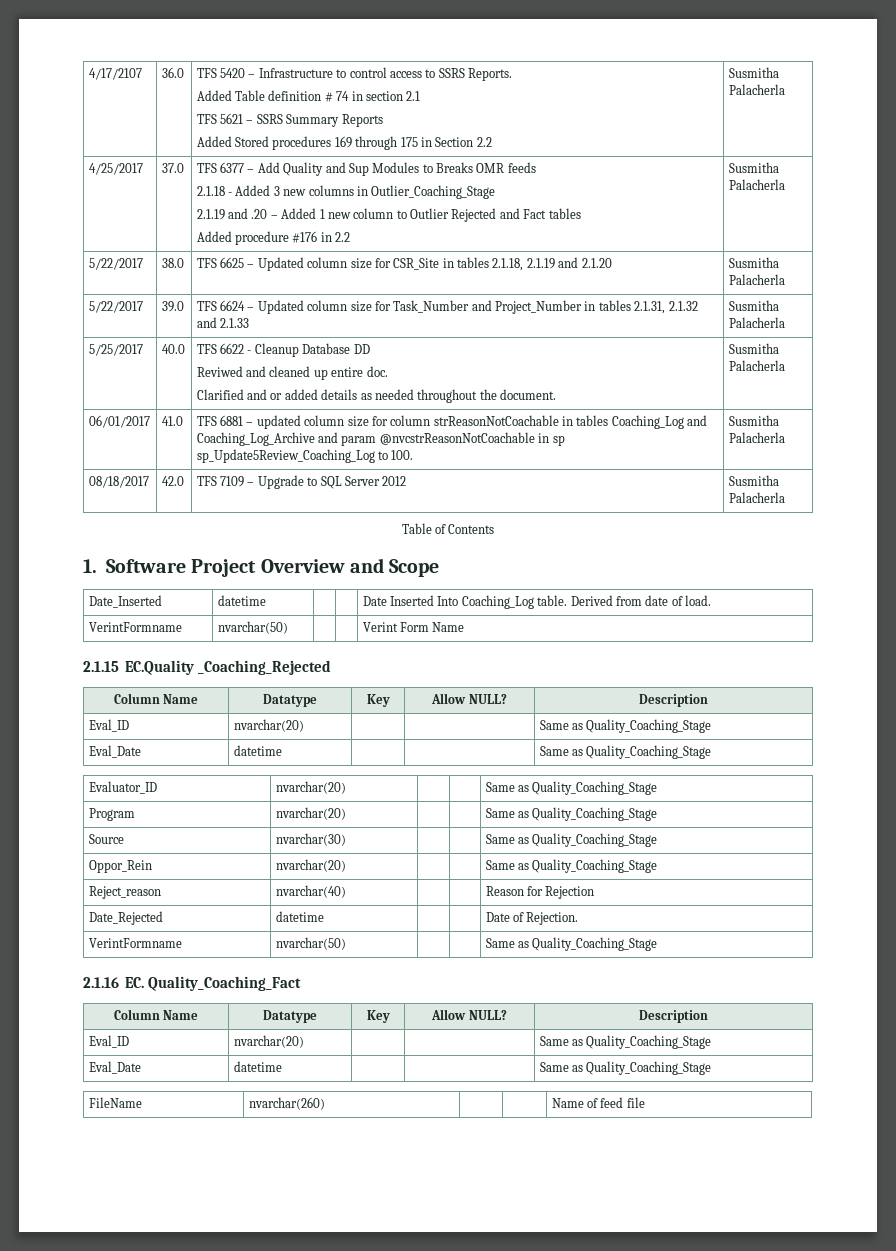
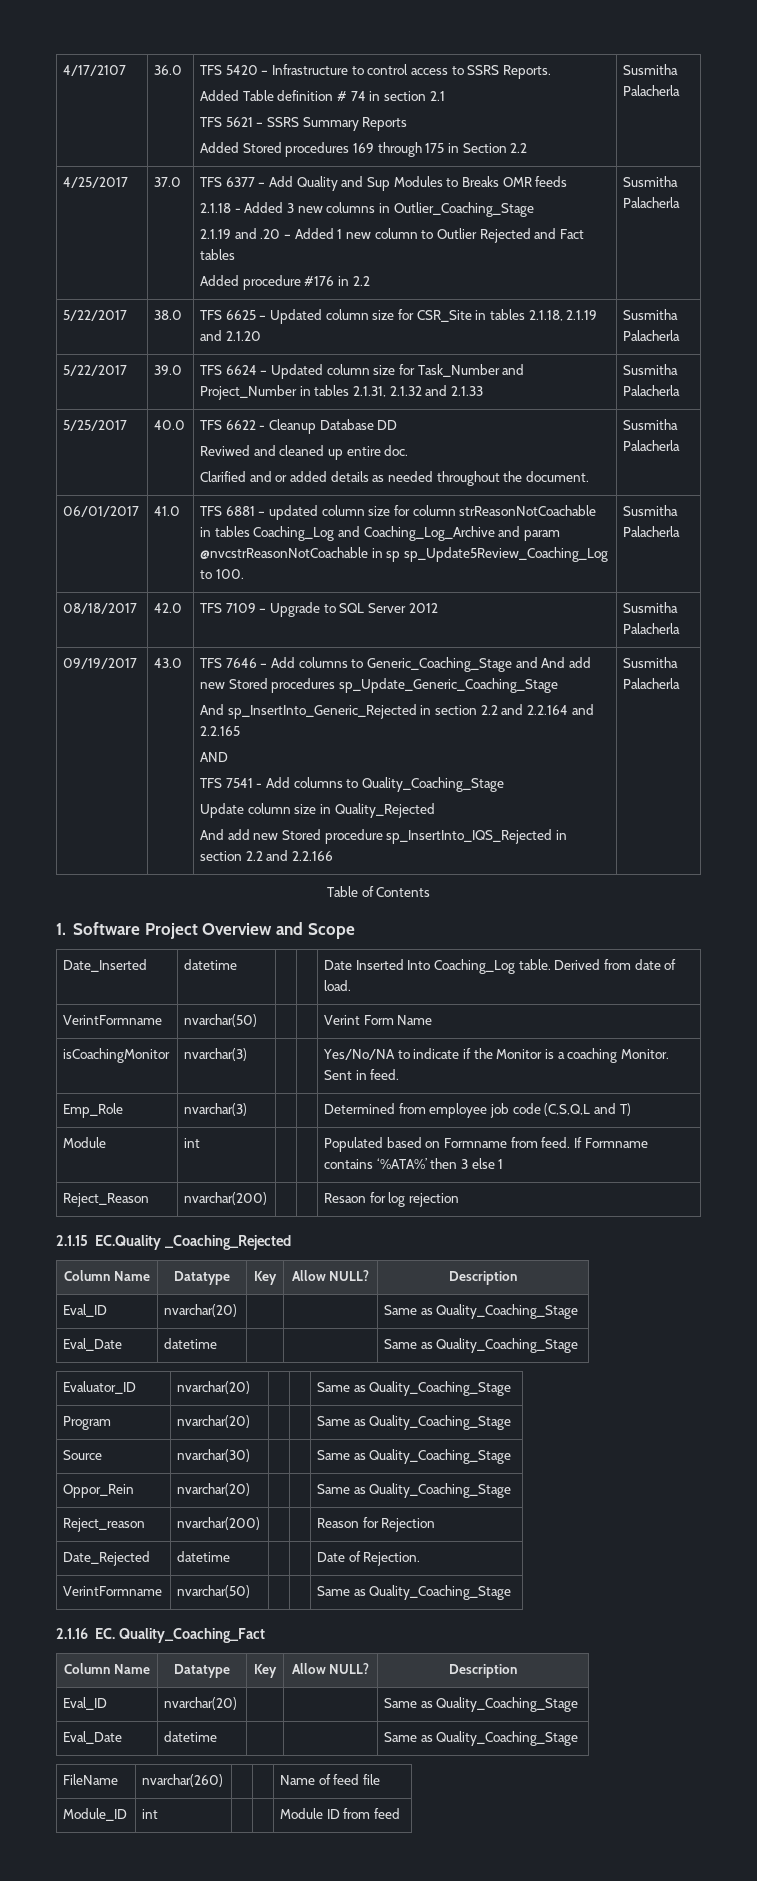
(785, 497) none -> [63,658,138,669] [154,658,183,668] [200,657,591,672] [200,678,559,693] [200,704,594,719] [200,726,241,736] [200,752,229,762] [200,777,504,792] [200,803,435,818] [200,829,567,844] [200,850,334,861] [623,657,679,668] [623,678,681,689] // 09/19/2017 | 43.0 | TFS 7646 – Add columns to Generic_Coaching_Stage and And add new Stored procedures sp_Update_Generic_Coaching_Stage // And sp_InsertInto_Generic_Rejected in section 2.2 and 2.2.164 and 2.2.165 // AND // TFS 7541 - Add columns to Quality_Coaching_Stage // Update column size in Quality_Rejected // And add new Stored procedure sp_InsertInto_IQS_Rejected in section 2.2 and 2.2.166 | Susmitha Palacherla
(465, 627) none -> [63,1048,171,1063] [184,1048,248,1061] [323,1048,669,1063] [324,1069,400,1080] [63,1103,124,1118] [184,1103,248,1116] [324,1103,631,1118] [63,1137,107,1148] [184,1138,201,1148] [324,1137,648,1152] [324,1158,504,1169] [63,1193,150,1207] [184,1192,268,1205] [324,1192,460,1207] // isCoachingMonitor | nvarchar(3) | | | Yes/No/NA to indicate if the Monitor is a coaching Monitor. Sent in feed. // Emp_Role | nvarchar(3) | | | Determined from employee job code (C,S,Q,L and T) // Module | int | | | Populated based on Formname from feed. If Formname contains ‘%ATA%’ then 3 else 1 // Reject_Reason | nvarchar(200) | | | Resaon for log rejection
[275,885,346,898] nvarchar(40) -> [177,1517,261,1530] nvarchar(200)
(645, 1102) none -> [63,1808,128,1821] [142,1809,159,1819] [280,1808,401,1819] // Module_ID | int | | | Module ID from feed

